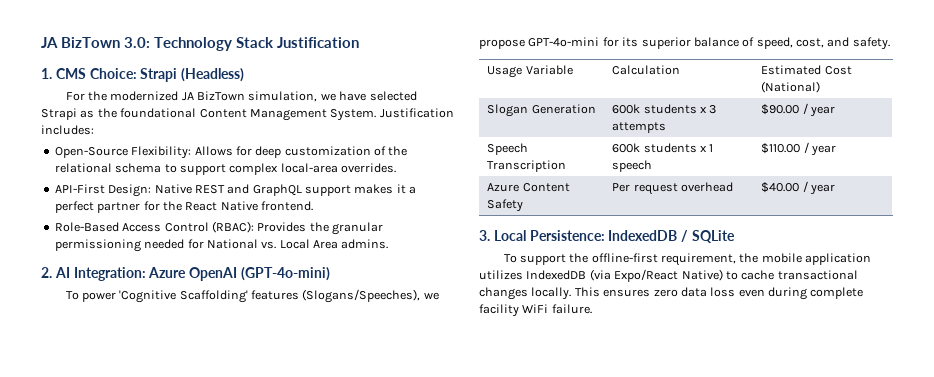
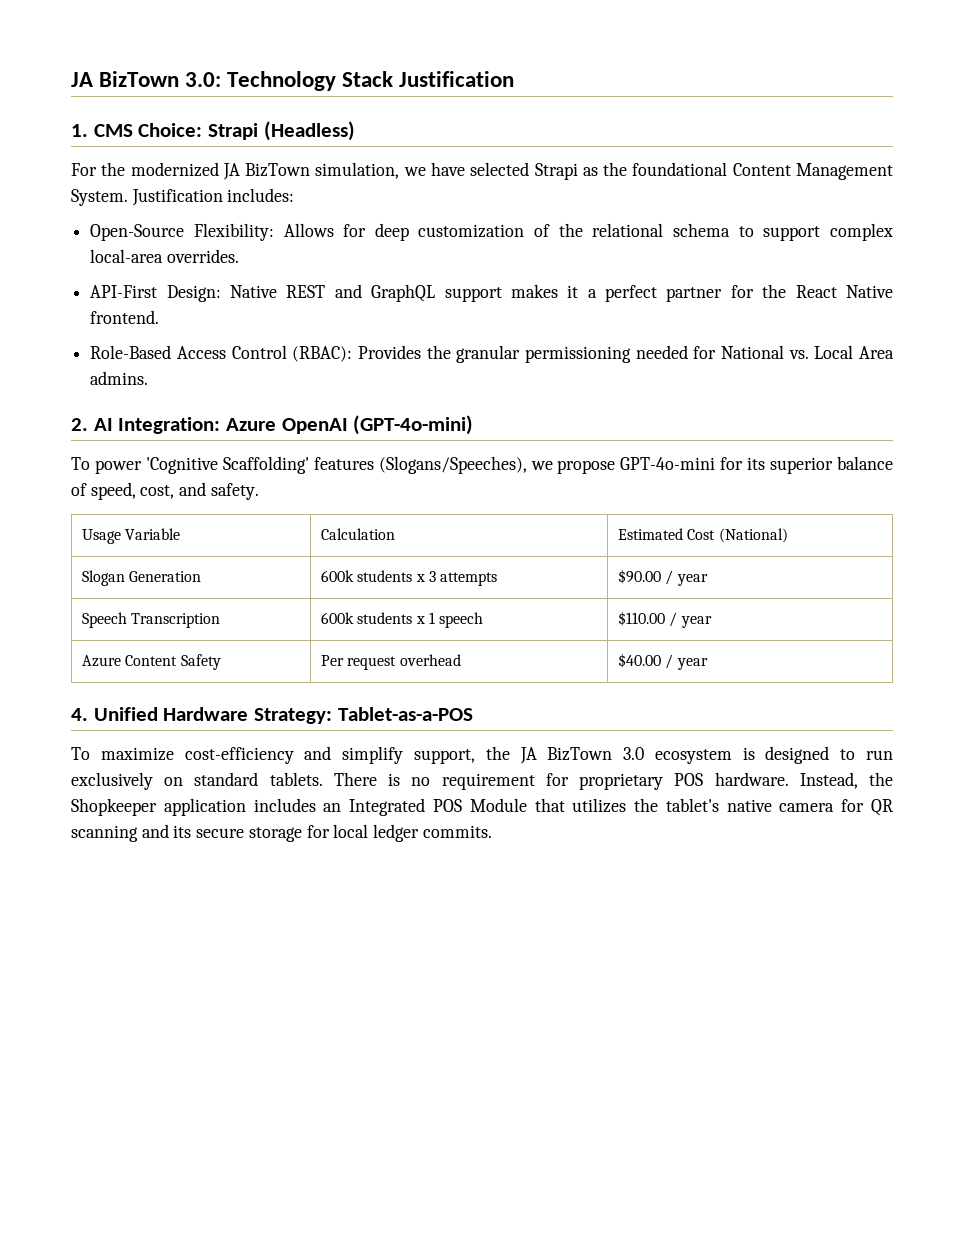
[479,230,735,243] [503,253,872,266] [479,269,858,282] [479,287,864,300] [479,304,592,317] 3. Local Persistence: IndexedDB / SQLite // To support the offline-first requirement, the mobile application utilizes IndexedDB (via Expo/React Native) to cache transactional changes locally. This ensures zero data loss even during complete facility WiFi failure. -> [71,707,473,724] [71,746,894,764] [71,772,894,790] [71,798,894,816] [71,824,492,842] 4. Unified Hardware Strategy: Tablet-as-a-POS // To maximize cost-efficiency and simplify support, the JA BizTown 3.0 ecosystem is designed to run exclusively on standard tablets. There is no requirement for proprietary POS hardware. Instead, the Shopkeeper application includes an Integrated POS Module that utilizes the tablet's native camera for QR scanning and its secure storage for local ledger commits.

